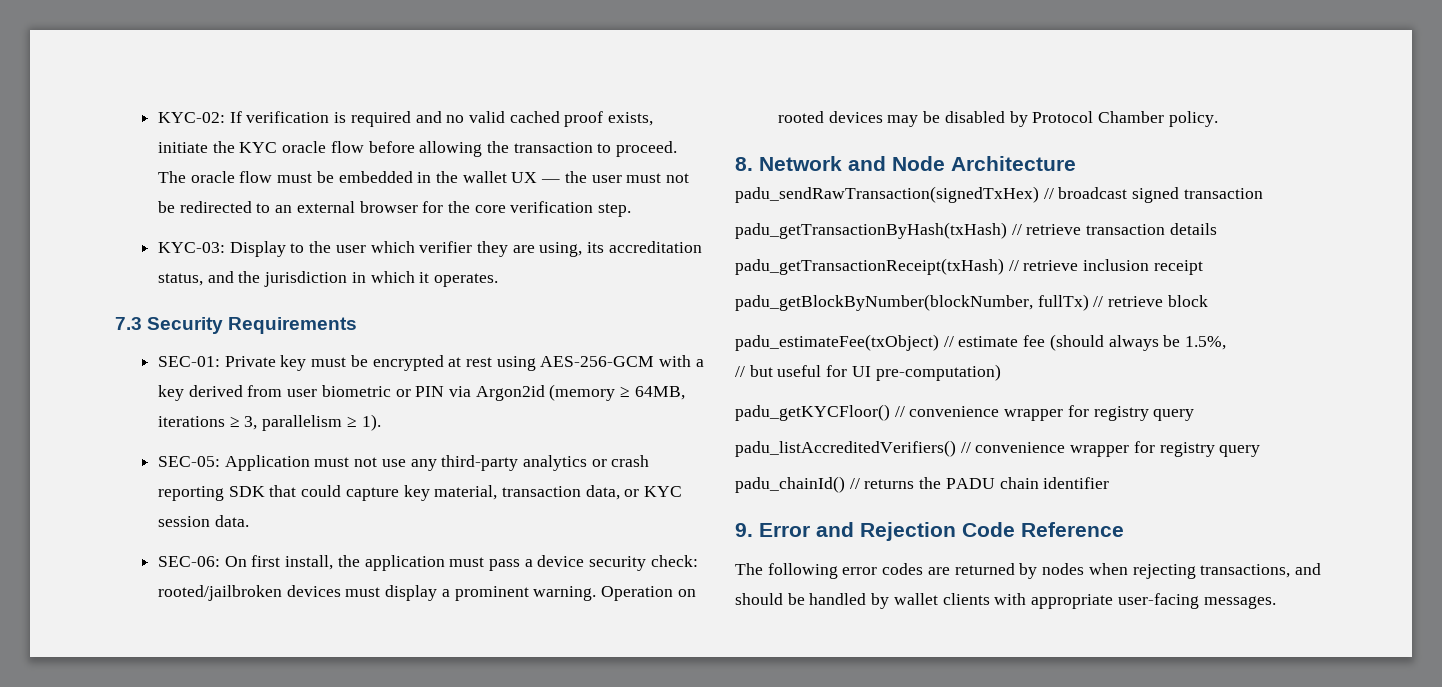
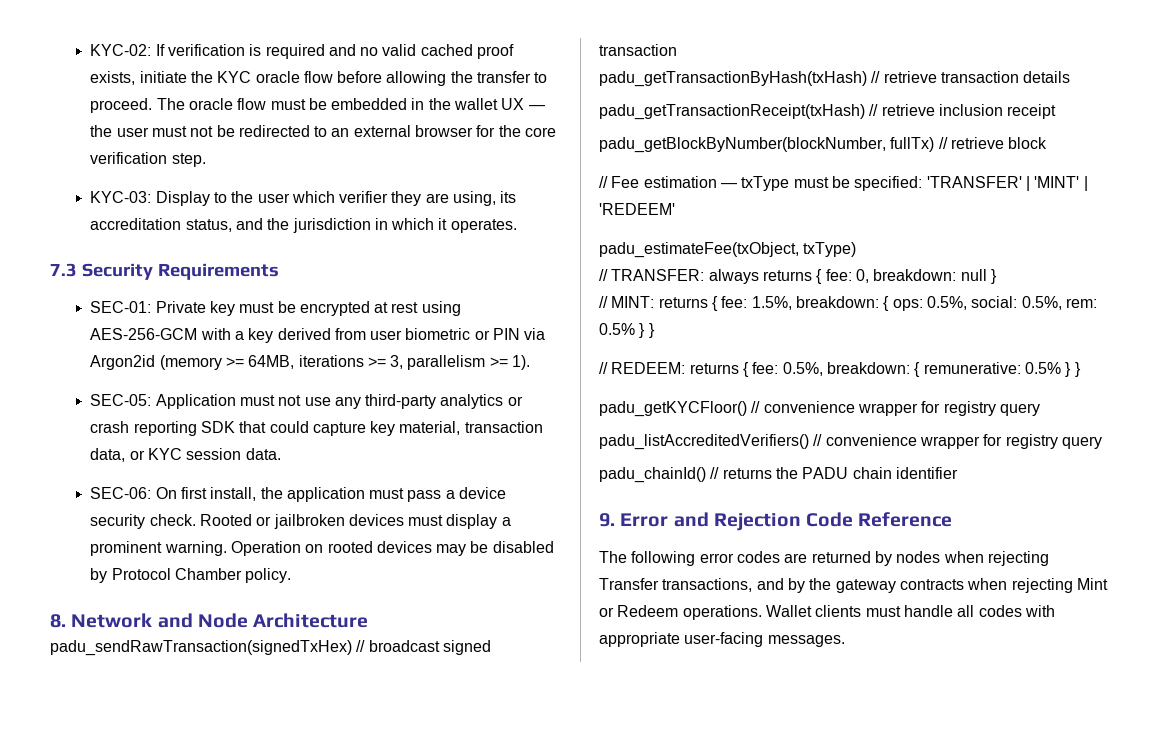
[513,142,593,153] transaction -> [477,71,532,83] transfer
[620,386,631,397] ≥ -> [225,357,244,367] >=
[229,416,240,427] ≥ -> [367,357,386,367] >=
[346,416,357,427] ≥ -> [489,357,508,367] >=
[650,555,698,567] [157,585,282,601] check: rooted/jailbroken -> [149,514,345,529] check. Rooted or jailbroken
[735,334,1227,351] [735,364,1001,381] padu_estimateFee(txObject) // estimate fee (should always be 1.5%, // // but useful for UI pre-computation) -> [599,176,1088,191] [599,203,675,215] [599,242,857,258] [599,269,997,284] [599,296,1097,311] [599,323,655,338] [599,362,1081,377] // Fee estimation — txType must be specified: 'TRANSFER' | 'MINT' | 'REDEEM' // padu_estimateFee(txObject, txType) // // TRANSFER: always returns { fee: 0, breakdown: null } // // MINT: returns { fee: 1.5%, breakdown: { ops: 0.5%, social: 0.5%, rem: 0.5% } } // // REDEEM: returns { fee: 0.5%, breakdown: { remunerative: 0.5% } }
(1196, 571) none -> [599,578,659,590] Transfer
[735,593,990,609] should be handled by wallet clients -> [787,578,1108,593] [599,605,1022,620] by the gateway contracts when rejecting Mint or Redeem operations. Wallet clients must handle all codes

